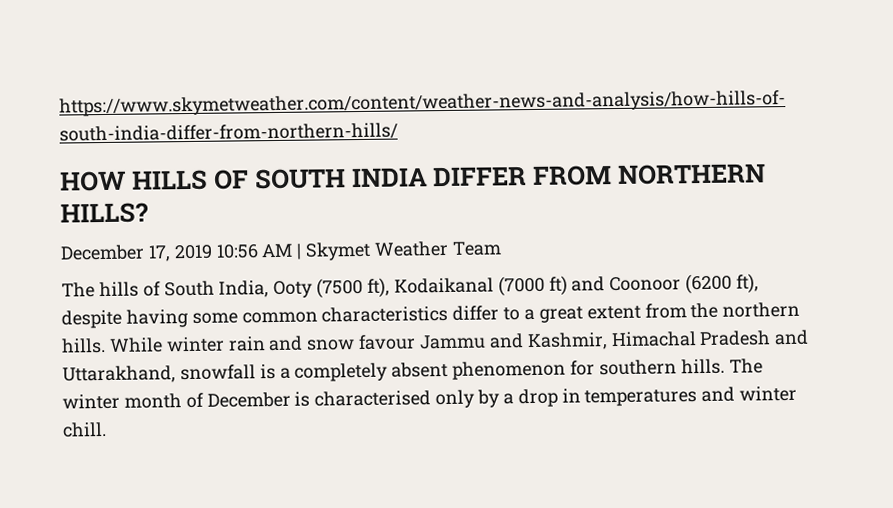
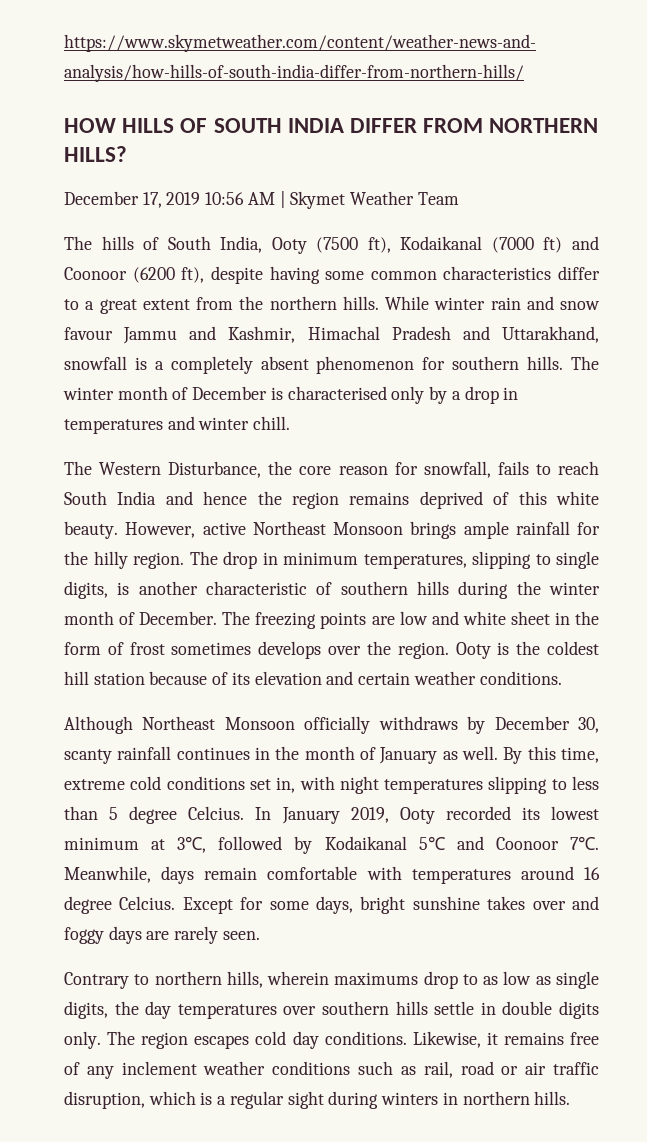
(107, 429) none -> [64,461,600,478] [64,491,599,509] [64,521,600,539] [64,551,599,569] [64,581,600,599] [64,611,599,629] [64,641,599,659] [64,671,562,685] [64,716,600,734] [64,746,599,764] [64,776,599,794] [64,806,600,824] [64,836,599,854] [64,866,601,884] [64,896,599,914] [64,926,260,944] [64,971,599,989] [64,1001,600,1019] [64,1031,599,1049] [64,1061,599,1079] [64,1091,571,1109] // The Western Disturbance, the core reason for snowfall, fails to reach South India and hence the region remains deprived of this white beauty. However, active Northeast Monsoon brings ample rainfall for the hilly region. The drop in minimum temperatures, slipping to single digits, is another characteristic of southern hills during the winter month of December. The freezing points are low and white sheet in the form of frost sometimes develops over the region. Ooty is the coldest hill station because of its elevation and certain weather conditions. // Although Northeast Monsoon officially withdraws by December 30, scanty rainfall continues in the month of January as well. By this time, extreme cold conditions set in, with night temperatures slipping to less than 5 degree Celcius. In January 2019, Ooty recorded its lowest minimum at 3℃, followed by Kodaikanal 5℃ and Coonoor 7℃. Meanwhile, days remain comfortable with temperatures around 16 degree Celcius. Except for some days, bright sunshine takes over and foggy days are rarely seen. // Contrary to northern hills, wherein maximums drop to as low as single digits, the day temperatures over southern hills settle in double digits only. The region escapes cold day conditions. Likewise, it remains free of any inclement weather conditions such as rail, road or air traffic disruption, which is a regular sight during winters in northern hills.

